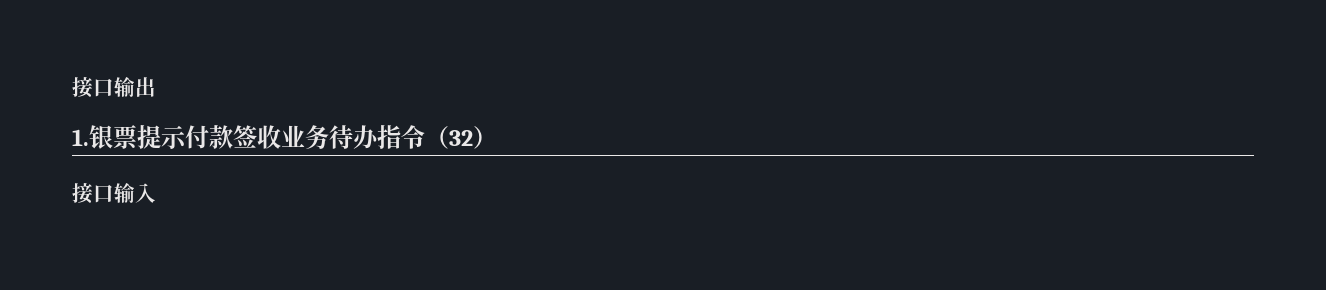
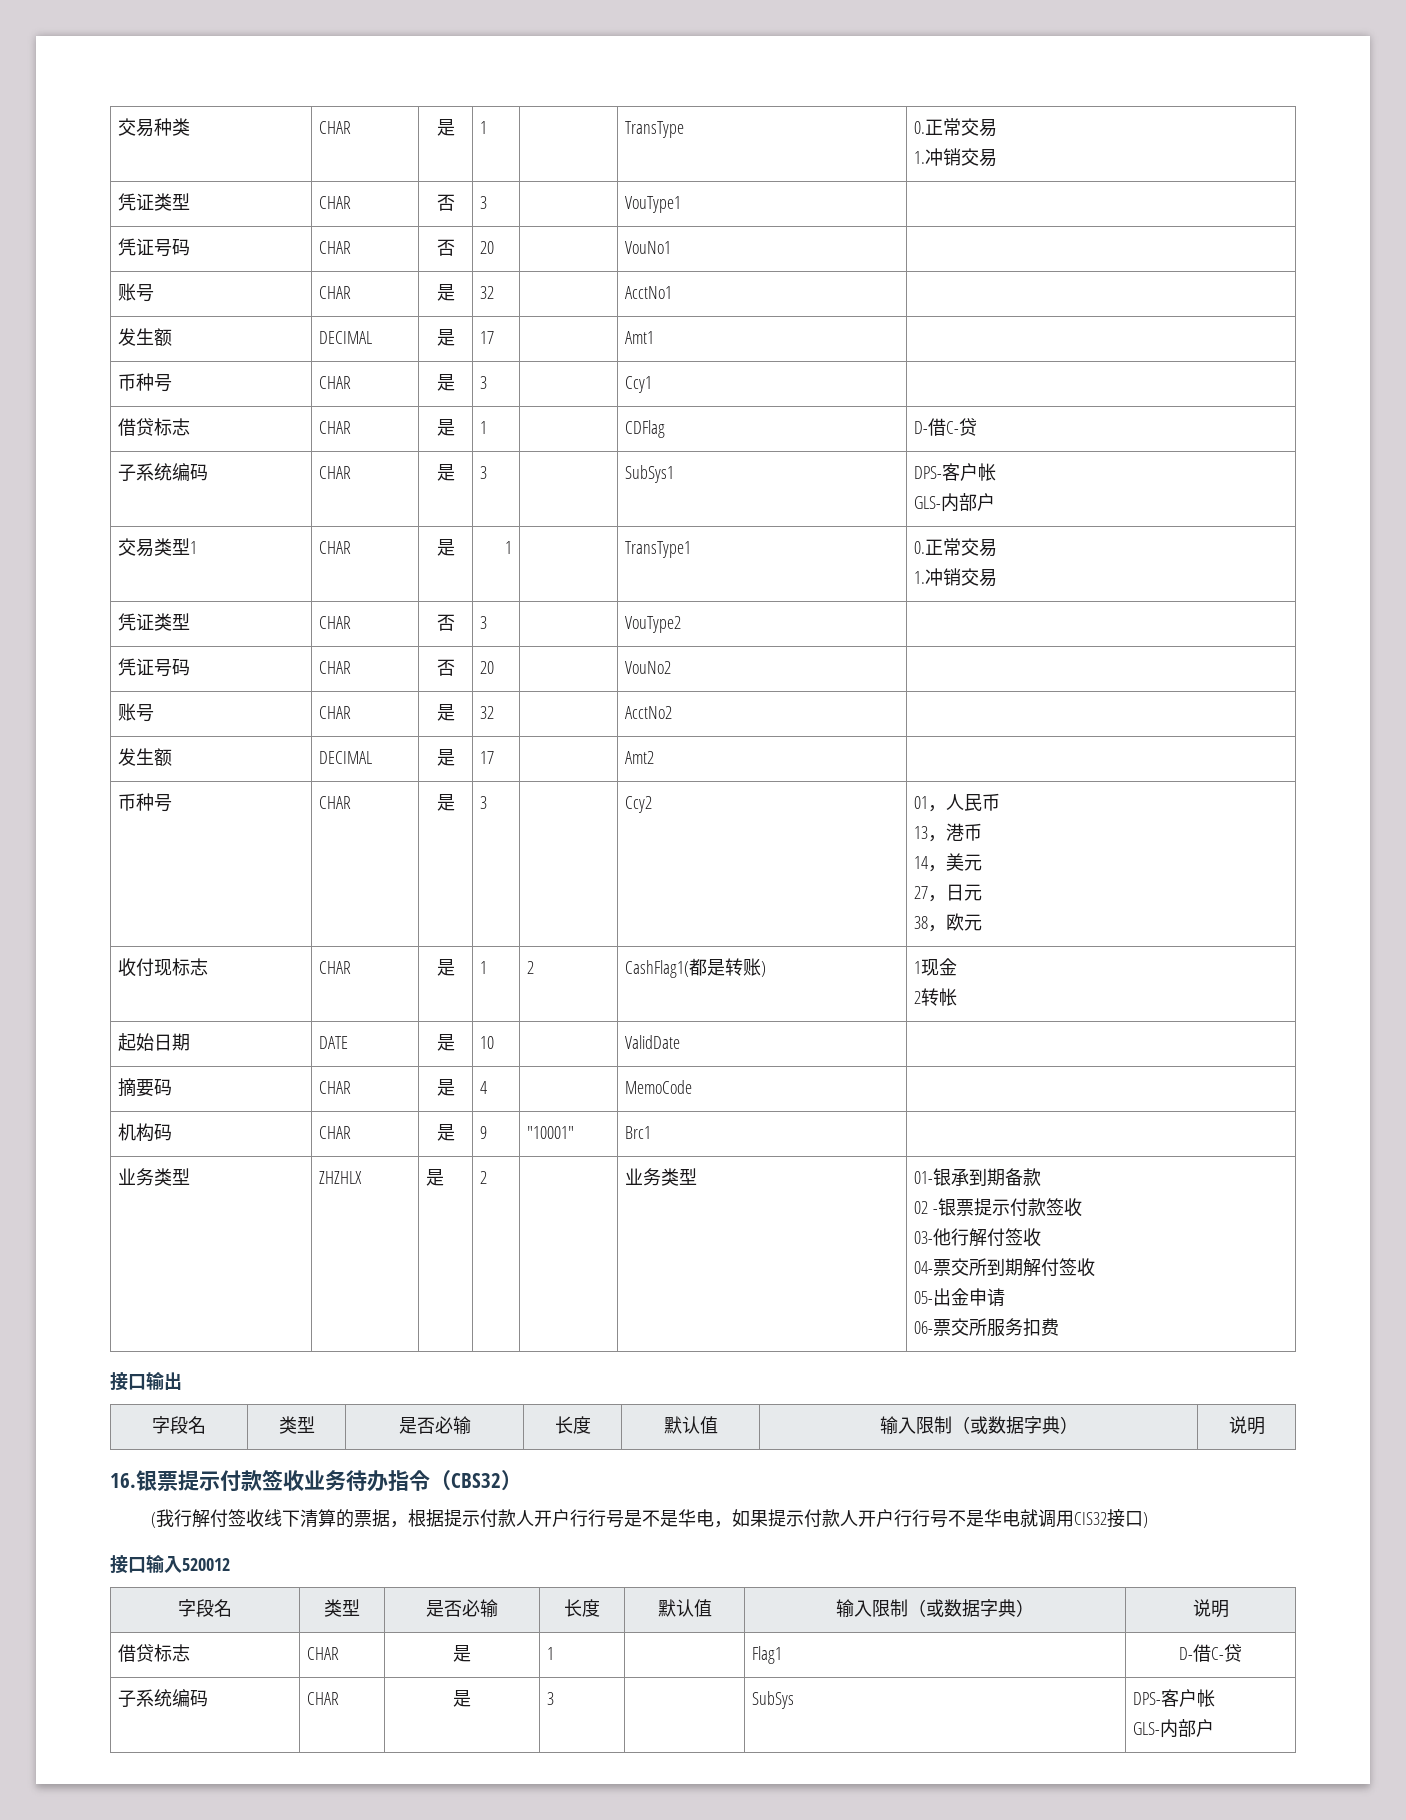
[72,76,156,98] [72,129,89,146] 接口输出 // 1. -> [118,118,191,137] [319,121,352,134] [436,119,455,136] [480,121,488,134] [625,121,685,138] [914,118,998,137] [914,148,998,167] [118,193,191,211] [319,196,352,209] [436,194,455,211] [480,196,488,209] [625,196,682,213] [118,238,191,257] [319,241,352,254] [436,239,455,256] [480,241,495,254] [625,241,672,254] [118,283,155,302] [319,286,352,299] [436,284,455,301] [480,286,495,299] [625,286,673,299] [118,328,173,346] [319,331,373,344] [436,329,455,346] [480,331,495,344] [625,331,655,344] [118,373,173,392] [319,376,352,389] [436,374,455,391] [480,376,488,389] [625,376,653,393] [118,418,191,436] [319,421,352,434] [436,419,455,436] [480,421,488,434] [625,420,666,438] [914,418,978,436] [118,463,209,482] [319,466,352,479] [436,464,455,481] [480,466,488,479] [625,465,675,483] [914,463,997,481] [914,493,996,512] [118,538,198,557] [319,541,352,554] [436,539,455,556] [504,541,512,554] [625,541,692,558] [914,538,998,557] [914,568,998,587] [118,613,191,631] [319,616,352,629] [436,614,455,631] [480,616,488,629] [625,616,682,633] [118,658,191,677] [319,661,352,674] [436,659,455,676] [480,661,495,674] [625,661,672,674] [118,703,155,722] [319,706,352,719] [436,704,455,721] [480,706,495,719] [625,706,673,719] [118,748,173,766] [319,751,373,764] [436,749,455,766] [480,751,495,764] [625,751,655,764] [118,793,173,812] [319,796,352,809] [436,794,455,811] [480,796,488,809] [625,796,653,813] [914,793,1001,812] [914,823,983,842] [914,853,983,872] [914,884,983,902] [914,913,983,932] [118,958,209,977] [319,961,352,974] [436,959,455,976] [480,961,488,974] [527,961,535,974] [625,958,767,978] [914,958,958,976] [914,988,958,1006] [118,1033,191,1051] [319,1036,349,1049] [436,1034,455,1051] [480,1036,495,1049] [625,1035,681,1049] [118,1078,173,1097] [319,1081,352,1094] [436,1079,455,1096] [480,1081,488,1094] [625,1080,693,1094] [118,1123,173,1142] [319,1126,352,1139] [436,1124,455,1141] [480,1126,488,1139] [527,1126,575,1139] [625,1126,652,1139] [118,1168,191,1186] [319,1171,363,1184] [426,1169,445,1186] [480,1171,488,1184] [625,1168,698,1186] [914,1168,1042,1186] [914,1198,1082,1217] [914,1228,1042,1247] [914,1258,1096,1277] [914,1288,1006,1307] [914,1318,1060,1337] [110,1371,182,1391] [152,1416,206,1434] [278,1416,315,1434] [398,1416,471,1435] [554,1416,591,1434] [663,1416,718,1434] [879,1416,1078,1435] [1228,1416,1265,1435] [110,1473,136,1488] 交易种类 | CHAR | 是 | 1 | | TransType | 0.正常交易 // 1.冲销交易 // 凭证类型 | CHAR | 否 | 3 | | VouType1 | // 凭证号码 | CHAR | 否 | 20 | | VouNo1 | // 账号 | CHAR | 是 | 32 | | AcctNo1 | // 发生额 | DECIMAL | 是 | 17 | | Amt1 | // 币种号 | CHAR | 是 | 3 | | Ccy1 | // 借贷标志 | CHAR | 是 | 1 | | CDFlag | D-借C-贷 // 子系统编码 | CHAR | 是 | 3 | | SubSys1 | DPS-客户帐 // GLS-内部户 // 交易类型1 | CHAR | 是 | 1 | | TransType1 | 0.正常交易 // 1.冲销交易 // 凭证类型 | CHAR | 否 | 3 | | VouType2 | // 凭证号码 | CHAR | 否 | 20 | | VouNo2 | // 账号 | CHAR | 是 | 32 | | AcctNo2 | // 发生额 | DECIMAL | 是 | 17 | | Amt2 | // 币种号 | CHAR | 是 | 3 | | Ccy2 | 01，人民币 // 13，港币 // 14，美元 // 27，日元 // 38，欧元 // 收付现标志 | CHAR | 是 | 1 | 2 | CashFlag1(都是转账) | 1现金 // 2转帐 // 起始日期 | DATE | 是 | 10 | | ValidDate | // 摘要码 | CHAR | 是 | 4 | | MemoCode | // 机构码 | CHAR | 是 | 9 | "10001" | Brc1 | // 业务类型 | ZHZHLX | 是 | 2 | | 业务类型 | 01-银承到期备款 // 02 -银票提示付款签收 // 03-他行解付签收 // 04-票交所到期解付签收 // 05-出金申请 // 06-票交所服务扣费 // 接口输出 // 字段名 | 类型 | 是否必输 | 长度 | 默认值 | 输入限制（或数据字典） | 说明 // 16.
[449,126,497,149] [72,182,156,204] 32） // 接口输入 -> [451,1470,522,1491] [151,1509,1149,1528] [110,1554,230,1574] [178,1599,232,1617] [324,1599,360,1617] [426,1599,498,1618] [564,1599,600,1617] [657,1599,712,1617] [836,1599,1034,1618] [1192,1599,1229,1618] [118,1644,191,1662] [307,1647,340,1660] [453,1645,471,1662] [547,1647,555,1660] [752,1646,783,1664] [1179,1644,1242,1662] [118,1689,209,1708] [307,1692,340,1705] [453,1690,471,1707] [547,1692,555,1705] [752,1691,795,1709] [1133,1689,1216,1707] [1133,1719,1215,1738] CBS32） // (我行解付签收线下清算的票据，根据提示付款人开户行行号是不是华电，如果提示付款人开户行行号不是华电就调用CIS32接口) // 接口输入520012 // 字段名 | 类型 | 是否必输 | 长度 | 默认值 | 输入限制（或数据字典） | 说明 // 借贷标志 | CHAR | 是 | 1 | | Flag1 | D-借C-贷 // 子系统编码 | CHAR | 是 | 3 | | SubSys | DPS-客户帐 // GLS-内部户

